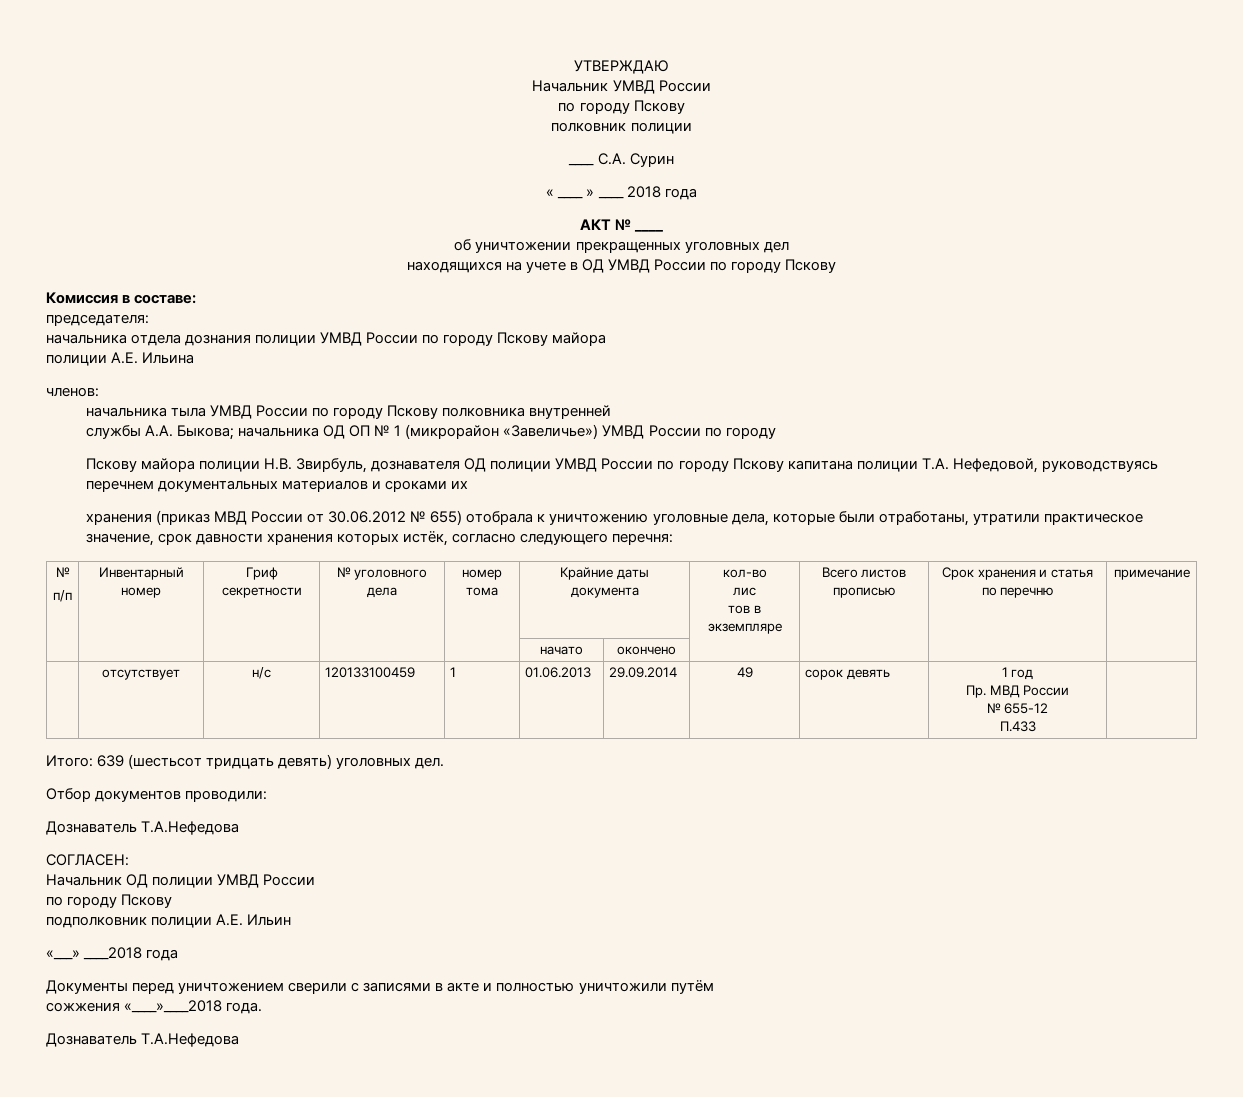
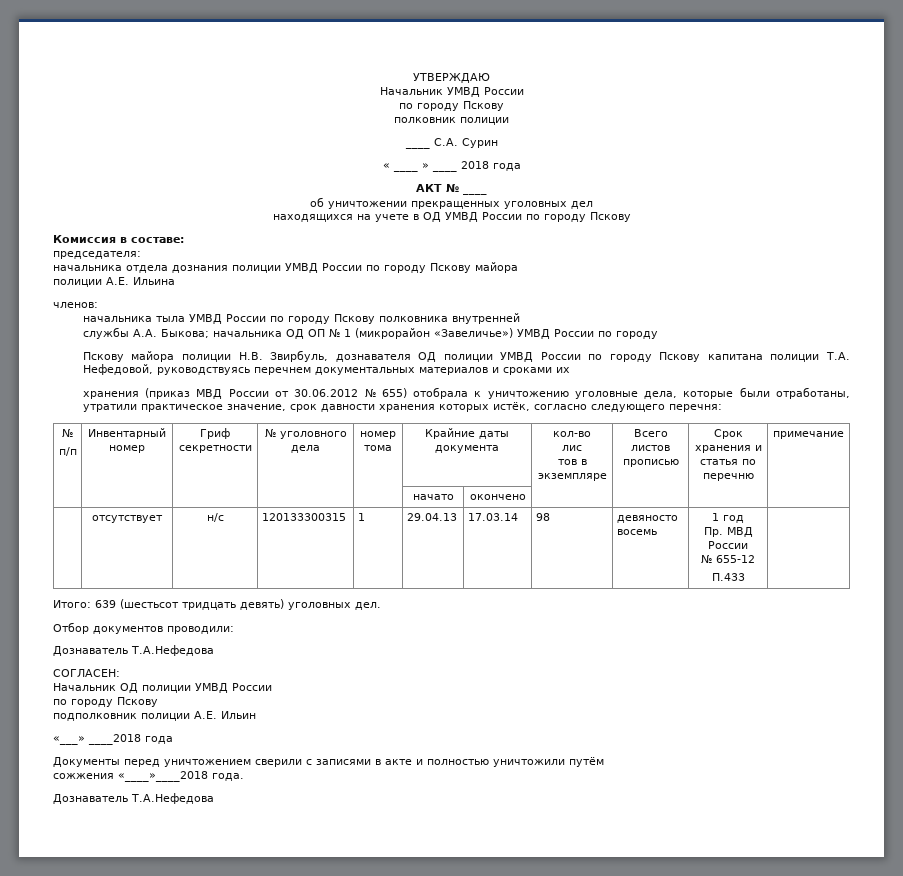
[325,667,416,678] [450,667,457,677] [525,667,592,678] [609,667,678,678] [736,667,753,678] [805,669,891,680] 120133100459 | 1 | 01.06.2013 | 29.09.2014 | 49 | сорок девять -> [261,513,346,521] [357,513,365,521] [406,513,457,521] [467,513,518,521] [535,513,550,521] [616,515,678,523] [616,529,657,535] 120133300315 | 1 | 29.04.13 | 17.03.14 | 98 | девяносто восемь

